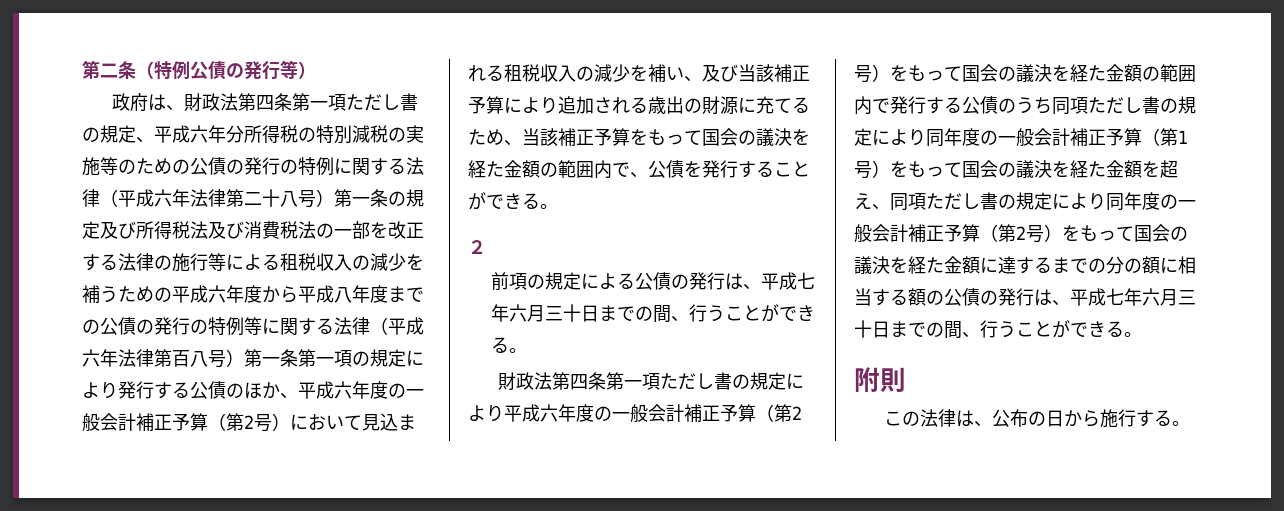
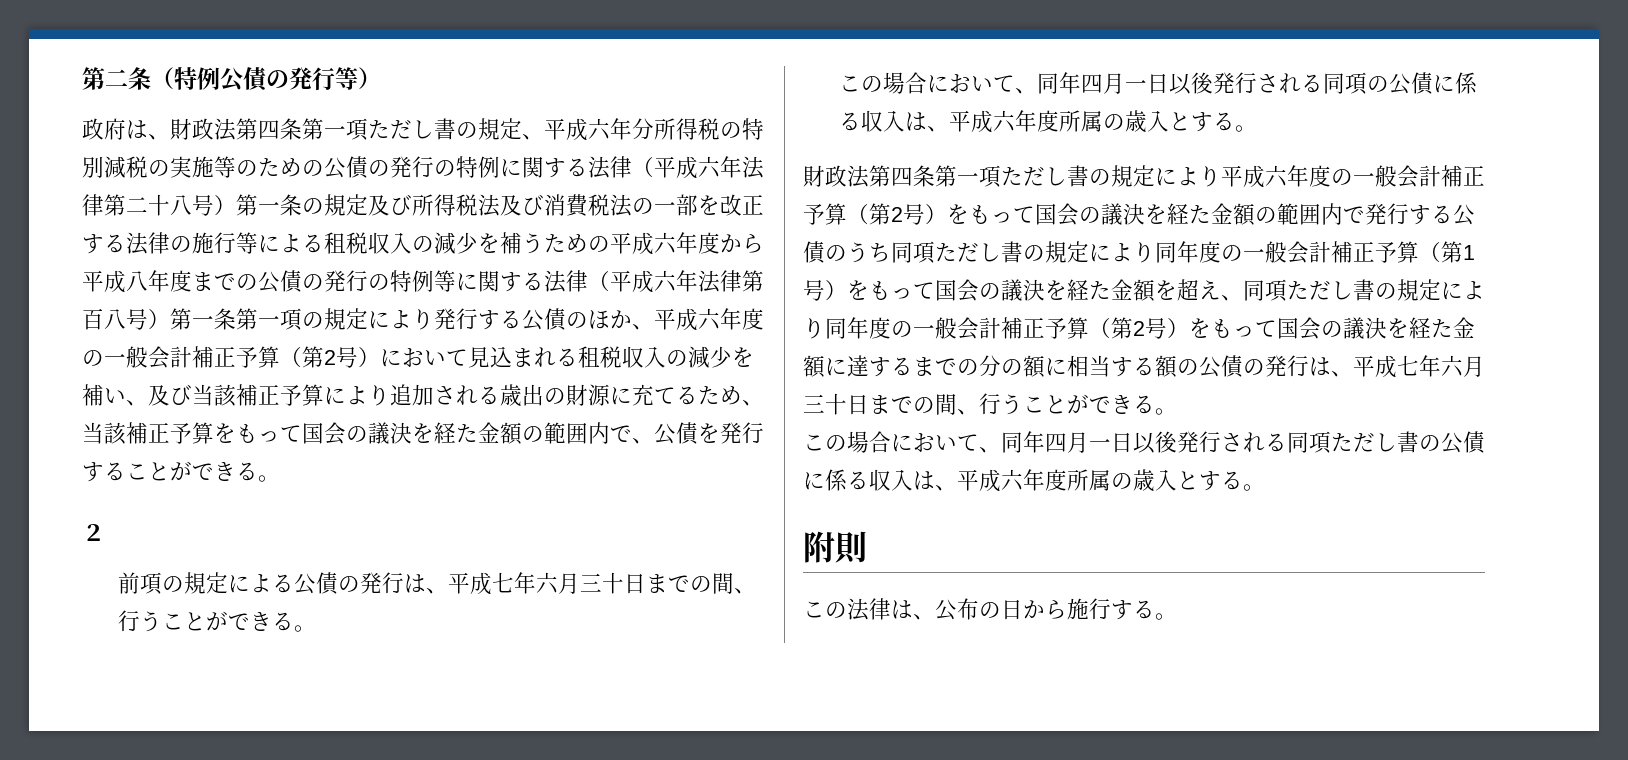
(528, 350) none -> [839,72,1478,95] [839,110,1258,133] // この場合において、同年四月一日以後発行される同項の公債に係る収入は、平成六年度所属の歳入とする。
(1142, 334) none -> [803,431,1486,454] [803,469,1265,492] // この場合において、同年四月一日以後発行される同項ただし書の公債に係る収入は、平成六年度所属の歳入とする。

